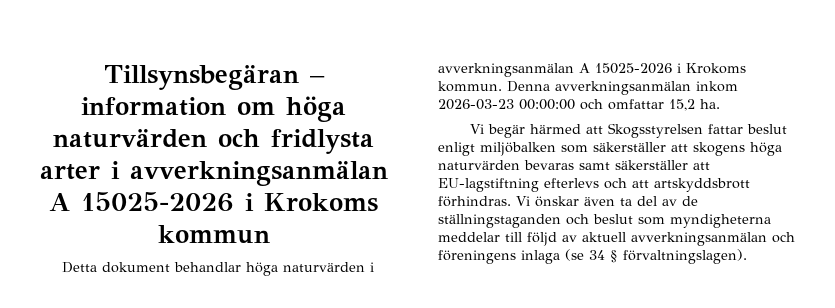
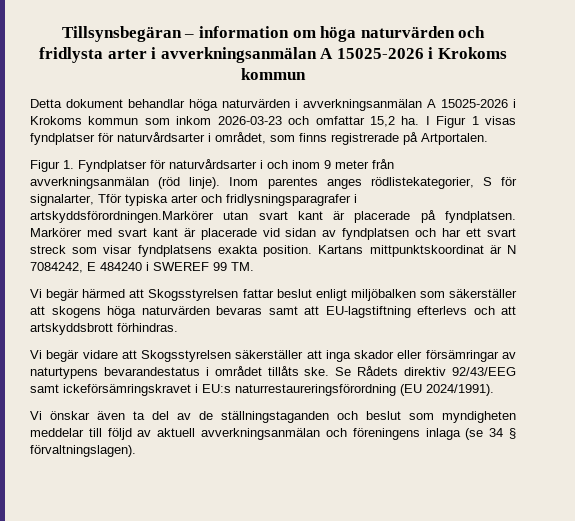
[438,81,691,95] kommun. Denna avverkningsanmälan -> [88,116,170,125] kommun som
[519,99,575,110] 00:00:00 -> (282, 120) none
(720, 104) none -> [425,116,517,128] [30,132,488,145] [30,159,394,172] [30,177,517,189] [30,194,357,206] [30,210,516,223] [30,228,516,240] [30,245,516,257] [30,262,254,273] I Figur 1 visas fyndplatser för naturvårdsarter i området, som finns registrerade på Artportalen. // Figur 1. Fyndplatser för naturvårdsarter i och inom 9 meter från avverkningsanmälan (röd linje). Inom parentes anges rödlistekategorier, S för signalarter, Tför typiska arter och fridlysningsparagrafer i artskyddsförordningen.Markörer utan svart kant är placerade på fyndplatsen. Markörer med svart kant är placerade vid sidan av fyndplatsen och har ett svart streck som visar fyndplatsens exakta position. Kartans mittpunktskoordinat är N 7084242, E 484240 i SWEREF 99 TM.
[615,160,688,170] säkerställer -> (298, 310) none
(511, 201) none -> [30,350,516,362] [30,366,517,379] [30,384,494,396] // Vi begär vidare att Skogsstyrelsen säkerställer att inga skador eller försämringar av naturtypens bevarandestatus i området tillåts ske. Se Rådets direktiv 92/43/EEG samt ickeförsämringskravet i EU:s naturrestaureringsförordning (EU 2024/1991). //
[670,214,771,228] myndigheterna -> [442,411,516,423] myndigheten

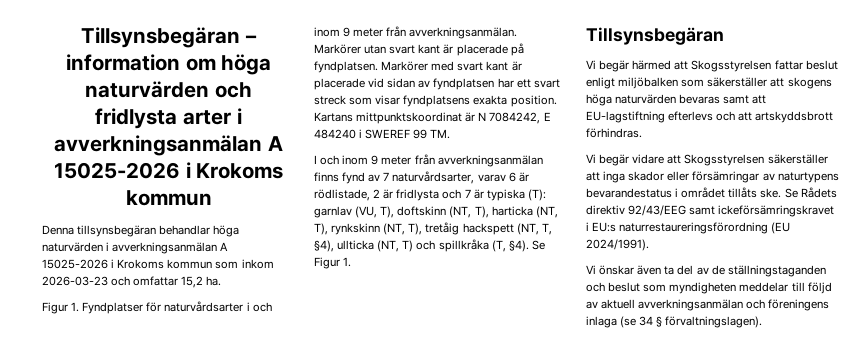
[30,99,123,108] Detta dokument -> [42,225,157,237] Denna tillsynsbegäran
[425,116,517,128] [30,132,488,145] I Figur 1 visas fyndplatser för naturvårdsarter i området, som finns registrerade på Artportalen. -> (222, 281) none
[30,177,517,189] [30,194,357,206] [30,211,214,223] avverkningsanmälan (röd linje). Inom parentes anges rödlistekategorier, S för signalarter, Tför typiska arter och fridlysningsparagrafer i artskyddsförordningen.Markörer -> [409,27,518,39] [314,44,361,54] avverkningsanmälan. Markörer
[415,228,437,237] och -> (495, 84) none
(254, 266) none -> [314,154,543,167] [314,171,529,184] [314,189,546,201] [314,206,558,218] [314,222,552,235] [314,239,545,252] [314,257,352,269] [586,27,724,45] // I och inom 9 meter från avverkningsanmälan finns fynd av 7 naturvårdsarter, varav 6 är rödlistade, 2 är fridlysta och 7 är typiska (T): garnlav (VU, T), doftskinn (NT, T), harticka (NT, T), rynkskinn (NT, T), tretåig hackspett (NT, T, §4), ullticka (NT, T) och spillkråka (T, §4). Se Figur 1. // Tillsynsbegäran

